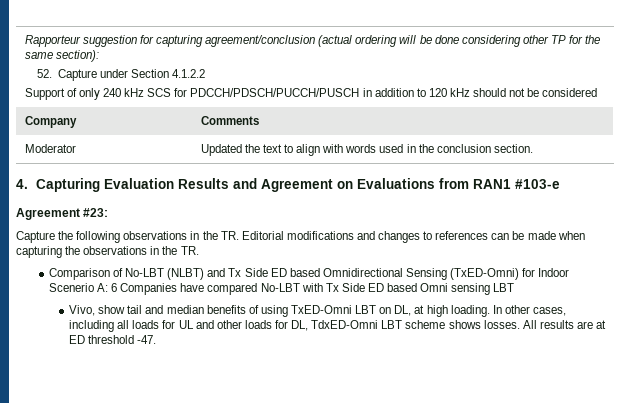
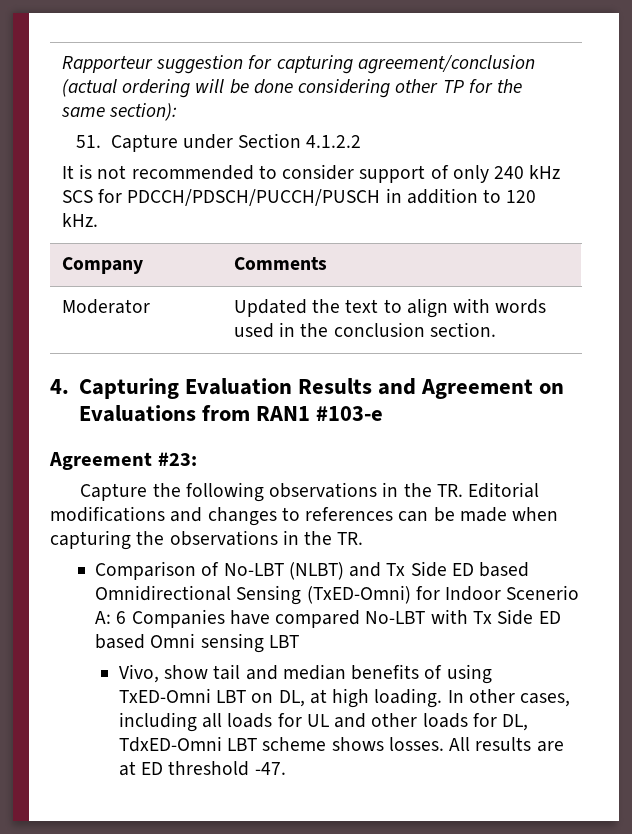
[36,69,52,78] 52. -> [75,135,101,148] 51.
[24,88,65,100] Support -> [61,164,426,183] It is not recommended to consider support
[449,88,598,97] kHz should not be considered -> [61,213,98,227] kHz.

